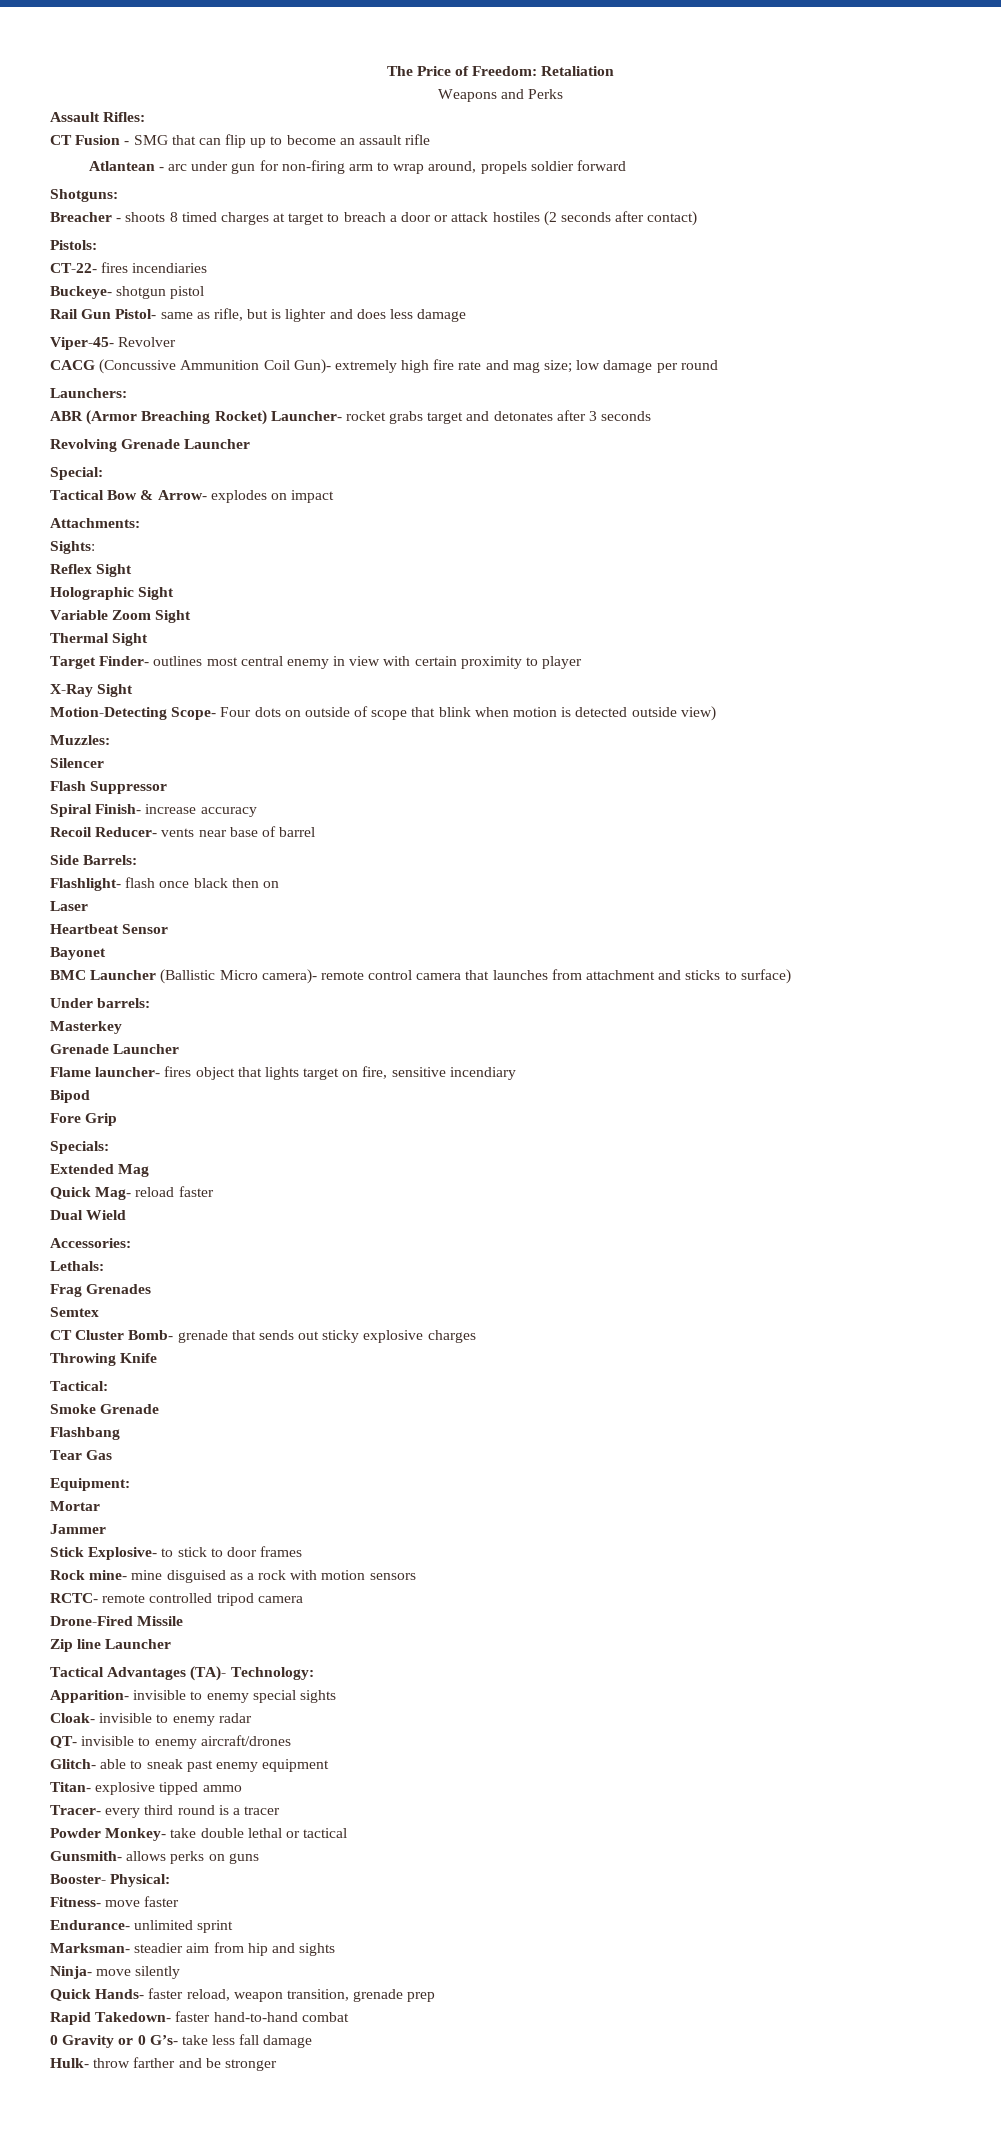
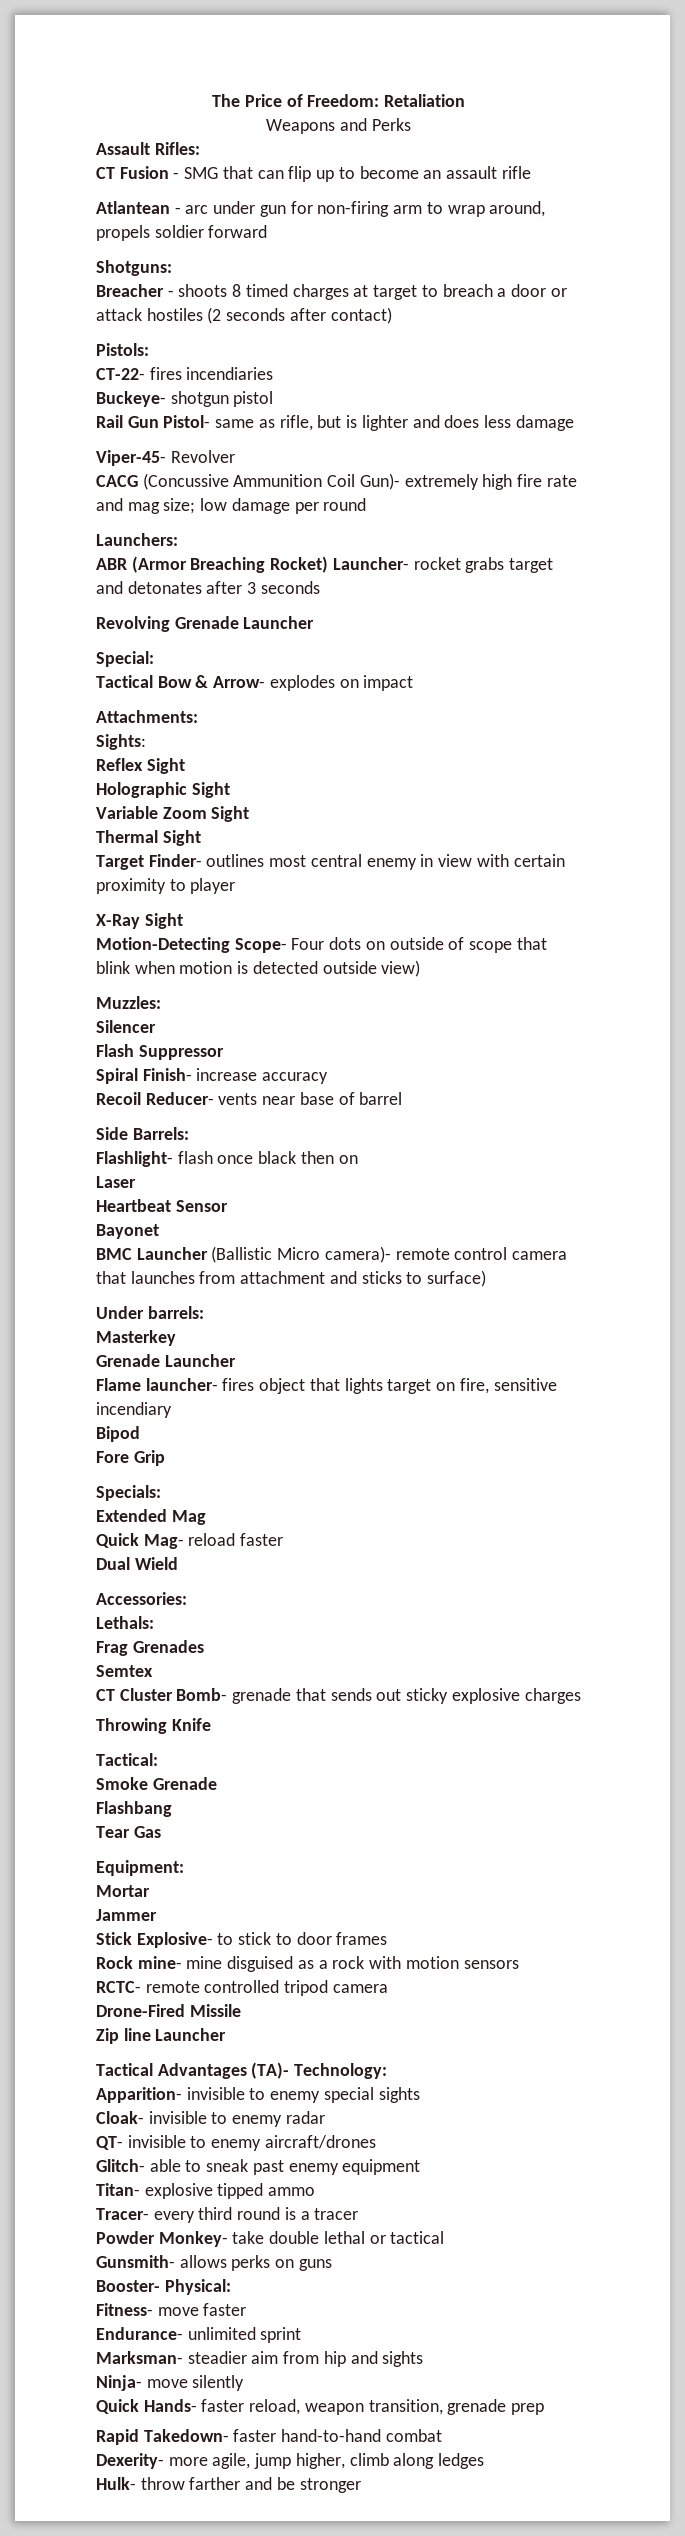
[50,2034,313,2048] 0 Gravity or 0 G’s- take less fall damage -> [96,2453,485,2469] Dexerity- more agile, jump higher, climb along ledges

